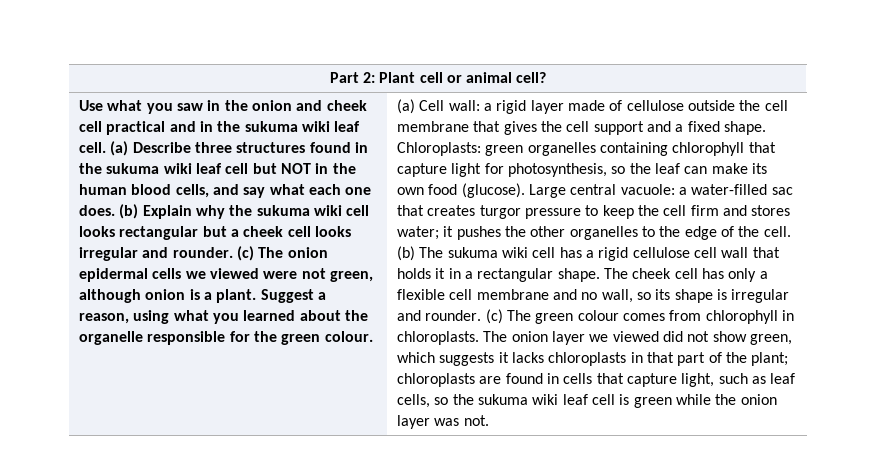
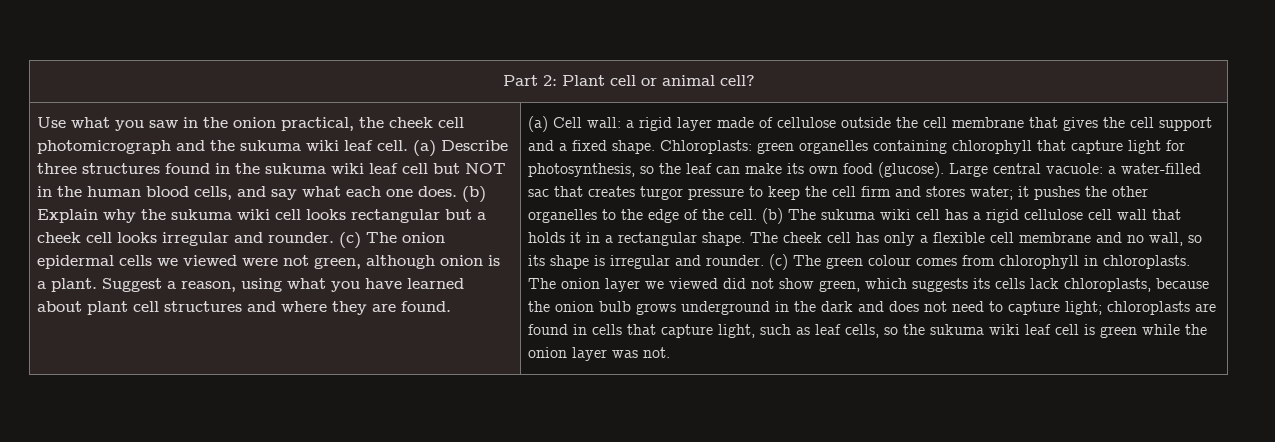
[296,100,367,111] [79,121,214,135] and cheek cell practical and in -> [281,117,465,131] [37,140,206,154] practical, the cheek cell photomicrograph and
(240, 318) none -> [365,278,403,289] have
[345,310,369,321] [79,331,373,345] the organelle responsible for the green colour. -> [87,301,452,315] plant cell structures and where they are found.
[498,352,789,366] it lacks chloroplasts in that part of the plant; -> [973,278,1210,292] [528,301,1103,315] its cells lack chloroplasts, because the onion bulb grows underground in the dark and does not need to capture light;

